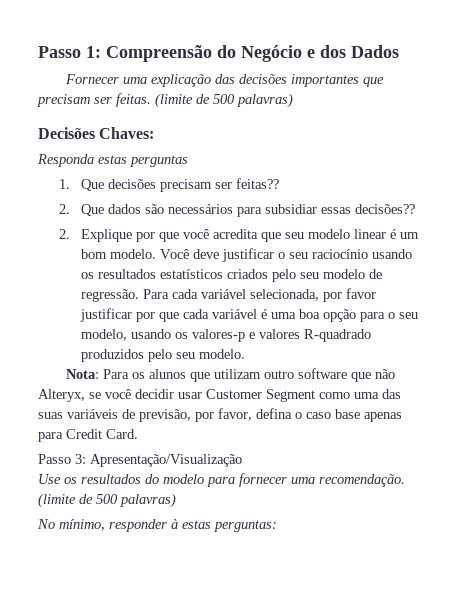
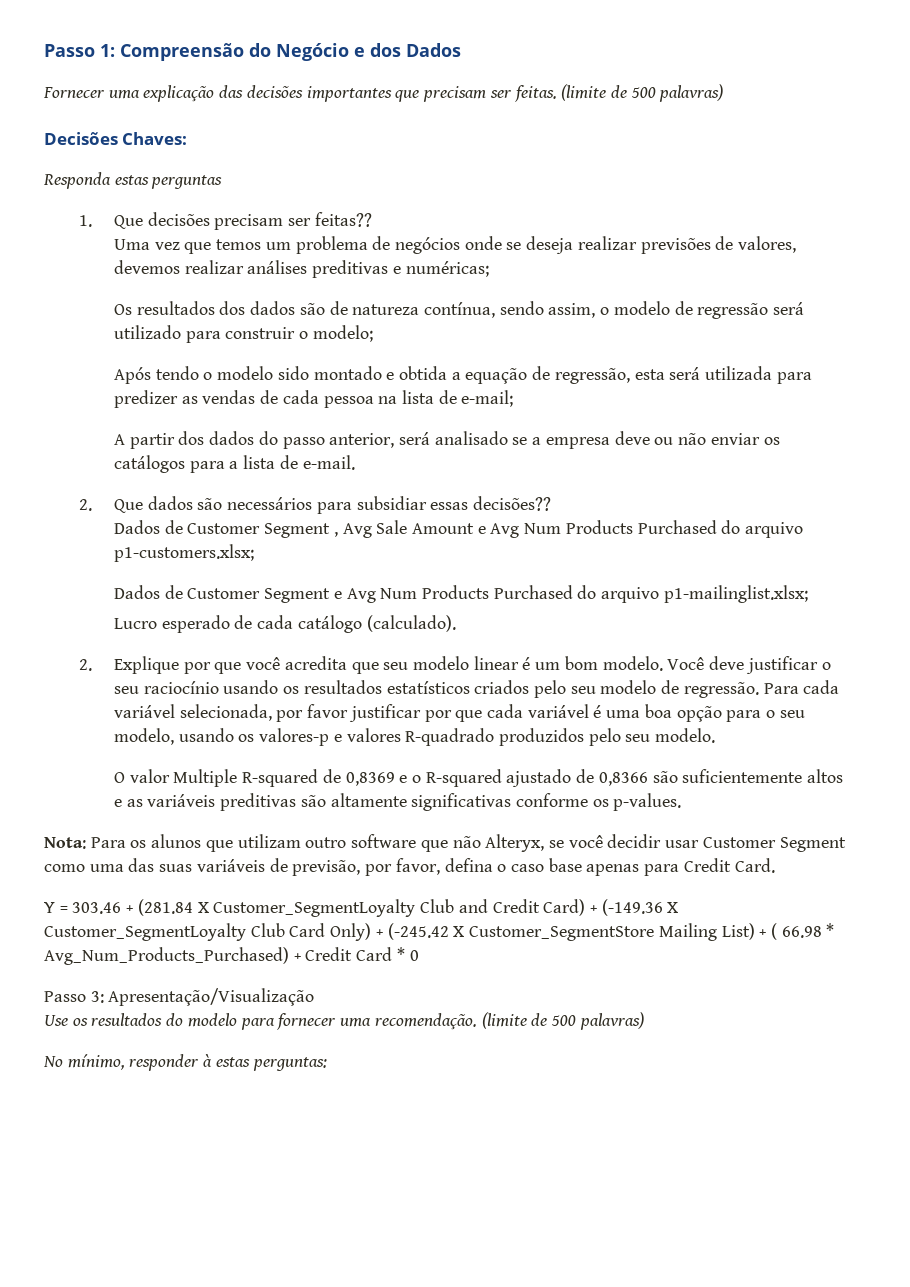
(279, 183) none -> [113,236,797,254] [113,260,489,278] [113,301,805,319] [113,325,373,343] [113,366,812,384] [113,390,514,408] [113,431,780,449] [113,455,355,473] // Uma vez que temos um problema de negócios onde se deseja realizar previsões de valores, devemos realizar análises preditivas e numéricas; // Os resultados dos dados são de natureza contínua, sendo assim, o modelo de regressão será utilizado para construir o modelo; // Após tendo o modelo sido montado e obtida a equação de regressão, esta será utilizada para predizer as vendas de cada pessoa na lista de e-mail; // A partir dos dados do passo anterior, será analisado se a empresa deve ou não enviar os catálogos para a lista de e-mail.
(415, 209) none -> [113,520,804,538] [113,544,254,562] [113,585,808,603] [113,615,456,633] // Dados de Customer Segment , Avg Sale Amount e Avg Num Products Purchased do arquivo p1-customers.xlsx; // Dados de Customer Segment e Avg Num Products Purchased do arquivo p1-mailinglist.xlsx; // Lucro esperado de cada catálogo (calculado).
(245, 354) none -> [113,769,844,787] [113,793,682,811] // O valor Multiple R-squared de 0,8369 e o R-squared ajustado de 0,8366 são suficientemente altos e as variáveis preditivas são altamente significativas conforme os p-values.
(138, 434) none -> [44,899,679,917] [44,923,835,941] [44,947,419,965] // Y = 303.46 + (281.84 X Customer_SegmentLoyalty Club and Credit Card) + (-149.36 X Customer_SegmentLoyalty Club Card Only) + (-245.42 X Customer_SegmentStore Mailing List) + ( 66.98 * Avg_Num_Products_Purchased) + Credit Card * 0

